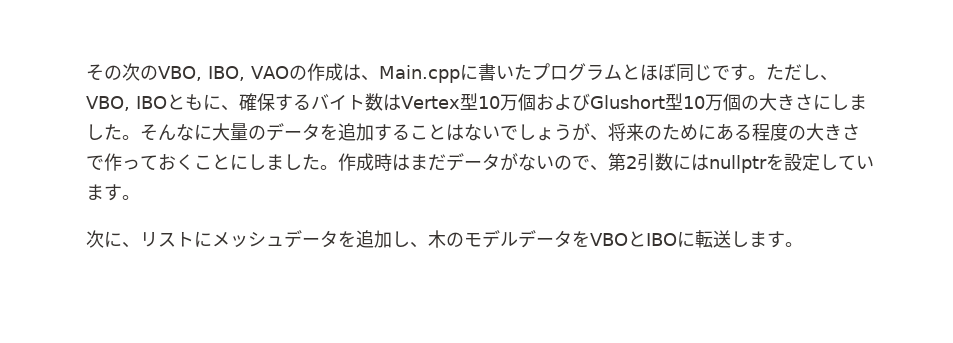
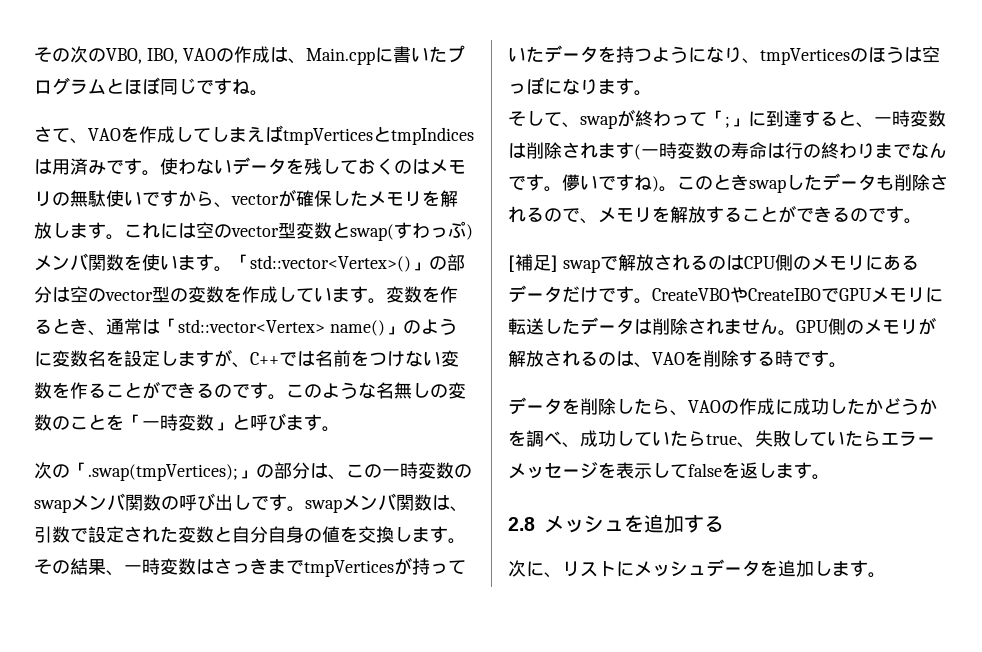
[747,64,838,81] [86,93,867,111] [86,123,860,141] [86,153,874,173] [86,184,140,201] 。ただし、VBO, IBOともに、確保するバイト数はVertex型10万個およびGlushort型10万個の大きさにしました。そんなに大量のデータを追加することはないでしょうが、将来のためにある程度の大きさで作っておくことにしました。作成時はまだデータがないので、第2引数にはnullptrを設定しています。 -> [232,79,268,96] [34,125,474,145] [34,157,466,176] [34,189,458,208] [34,221,473,241] [34,253,465,272] [34,286,458,304] [34,318,457,336] [34,349,459,368] [34,381,466,400] [34,413,340,432] [34,462,472,481] [34,493,468,513] [34,526,466,544] [34,557,466,577] [508,45,940,65] [508,77,652,96] [508,109,946,129] [508,142,947,160] [508,173,948,193] [508,205,922,224] [508,254,919,273] [508,285,943,304] [508,317,936,336] [508,350,847,368] [508,397,937,416] [508,430,935,448] [508,462,830,480] [508,514,724,534] ね。 // さて、VAOを作成してしまえばtmpVerticesとtmpIndicesは用済みです。使わないデータを残しておくのはメモリの無駄使いですから、vectorが確保したメモリを解放します。これには空のvector型変数とswap(すわっぷ)メンバ関数を使います。「std::vector<Vertex>()」の部分は空のvector型の変数を作成しています。変数を作るとき、通常は「std::vector<Vertex> name()」のように変数名を設定しますが、C++では名前をつけない変数を作ることができるのです。このような名無しの変数のことを「一時変数」と呼びます。 // 次の「.swap(tmpVertices);」の部分は、この一時変数のswapメンバ関数の呼び出しです。swapメンバ関数は、引数で設定された変数と自分自身の値を交換します。その結果、一時変数はさっきまでtmpVerticesが持っていたデータを持つようになり、tmpVerticesのほうは空っぽになります。 // そして、swapが終わって「;」に到達すると、一時変数は削除されます(一時変数の寿命は行の終わりまでなんです。儚いですね)。このときswapしたデータも削除されるので、メモリを解放することができるのです。 // [補足] swapで解放されるのはCPU側のメモリにあるデータだけです。CreateVBOやCreateIBOでGPUメモリに転送したデータは削除されません。GPU側のメモリが解放されるのは、VAOを削除する時です。 // データを削除したら、VAOの作成に成功したかどうかを調べ、成功していたらtrue、失敗していたらエラーメッセージを表示してfalseを返します。 // 2.8メッシュを追加する
[410,230,749,248] 、木のモデルデータをVBOとIBOに転送し -> (832, 568) none

